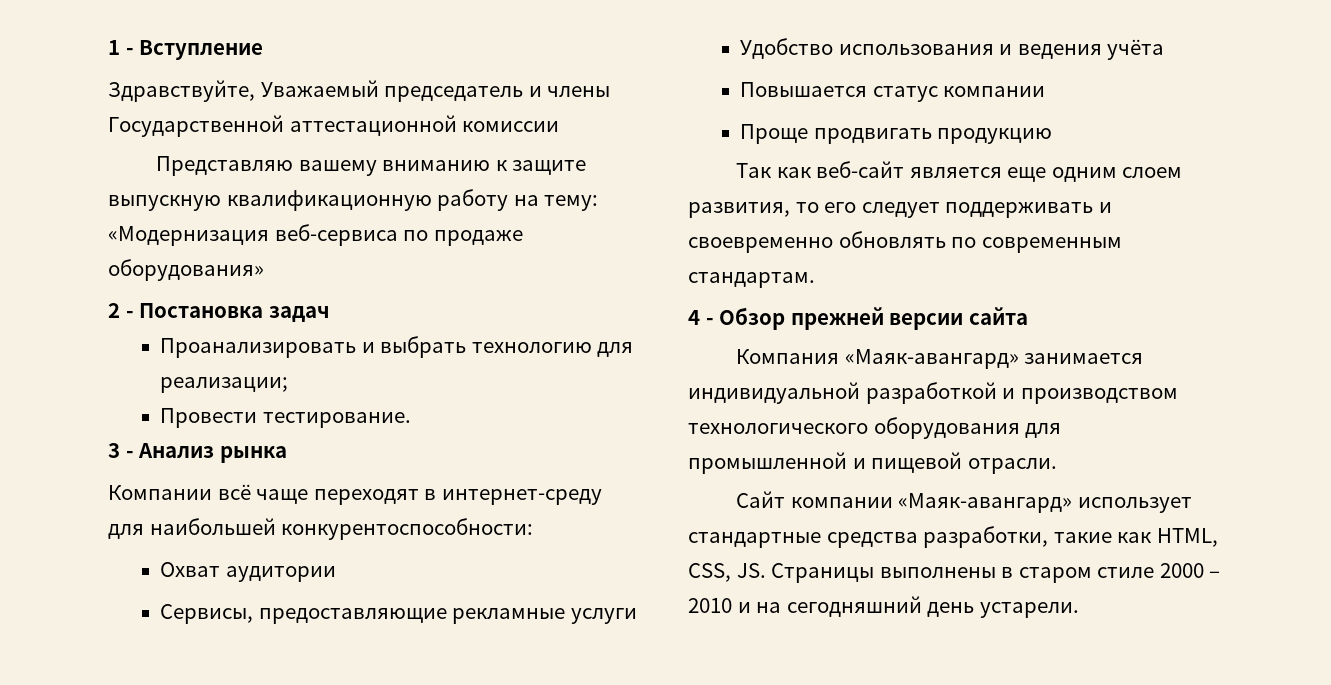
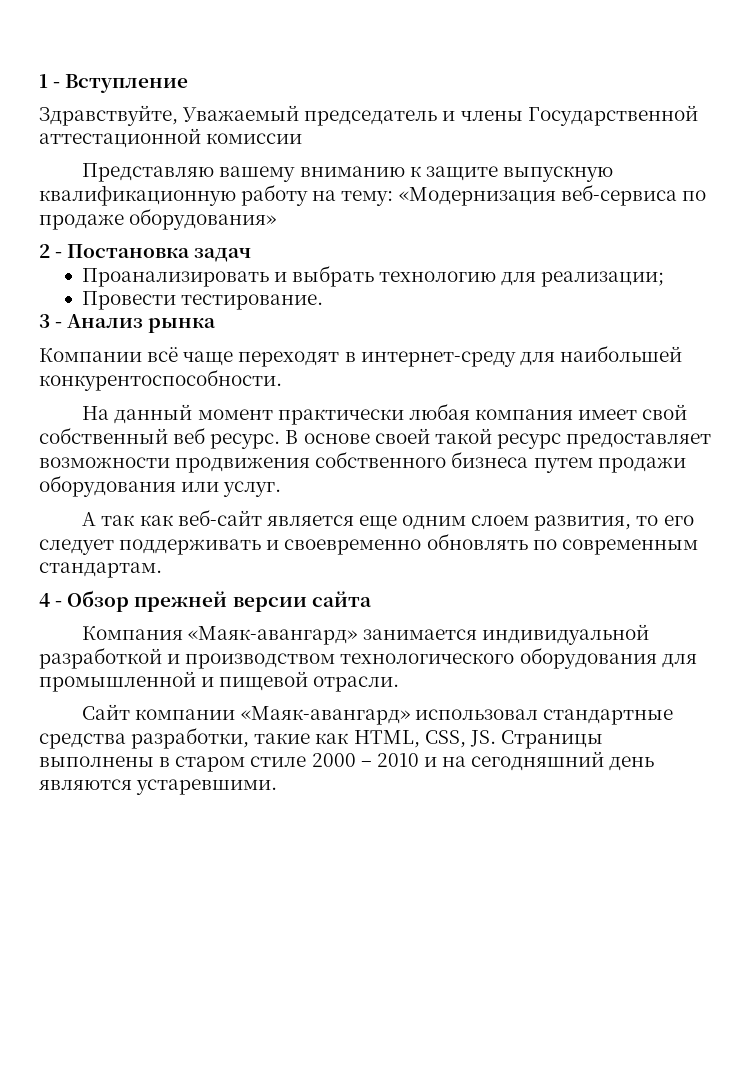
[281,518,534,540] [160,562,336,582] [160,604,637,624] [740,38,1165,60] [740,82,1046,102] [740,124,1053,144] [736,163,773,178] конкурентоспособности: // Охват аудитории // Сервисы, предоставляющие рекламные услуги // Удобство использования и ведения учёта // Повышается статус компании // Проще продвигать продукцию // Так -> [39,369,282,391] [82,403,688,425] [39,427,712,449] [39,451,686,473] [39,475,282,497] [82,512,136,526] конкурентоспособности. // На данный момент практически любая компания имеет свой собственный веб ресурс. В основе своей такой ресурс предоставляет возможности продвижения собственного бизнеса путем продажи оборудования или услуг. // А так
[1077,497,1192,513] использует -> [414,709,538,720] использовал
[979,602,1079,618] устарели. -> [39,779,278,795] являются устаревшими.

